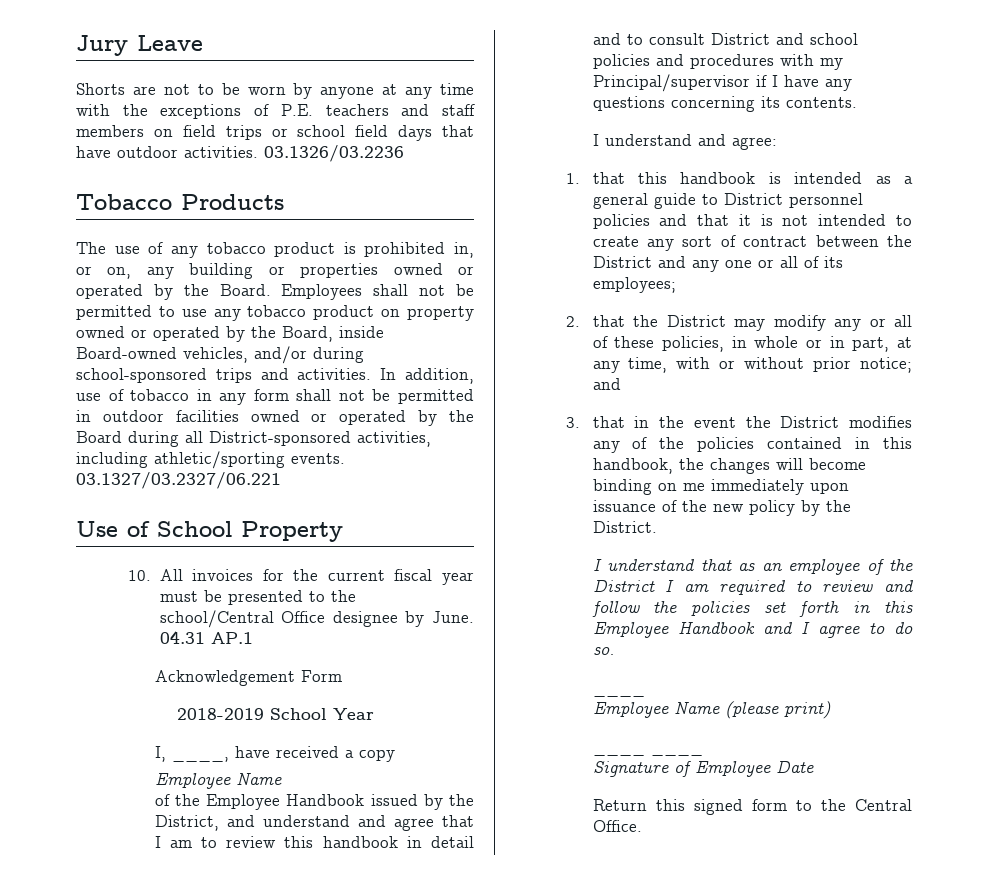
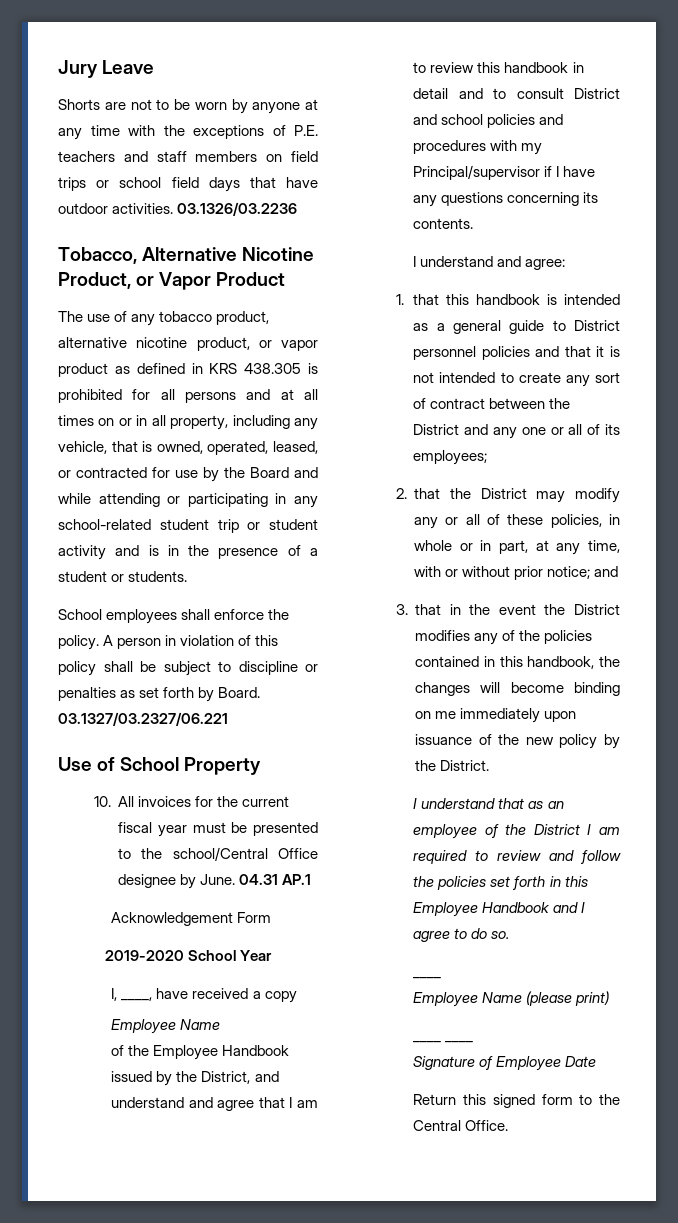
[76,194,284,210] Tobacco Products -> [58,247,315,264] [58,272,286,290] Tobacco, Alternative Nicotine Product, or Vapor Product
[274,242,474,258] [76,263,474,279] [76,284,474,300] [76,305,474,321] [76,326,384,342] [76,346,364,364] [76,368,475,384] [76,389,474,405] [76,410,474,426] [76,431,431,447] [76,451,345,469] product is prohibited in, or on, any building or properties owned or operated by the Board. Employees shall not be permitted to use any tobacco product on property owned or operated by the Board, inside Board-owned vehicles, and/or during school-sponsored trips and activities. In addition, use of tobacco in any form shall not be permitted in outdoor facilities owned or operated by the Board during all District-sponsored activities, including athletic/sporting events. -> [216,311,270,325] [58,337,318,351] [58,363,319,377] [58,389,318,403] [58,415,318,430] [58,441,318,455] [58,467,318,482] [58,493,318,508] [58,519,318,533] [58,545,318,560] [58,571,188,582] [58,609,290,624] [58,635,279,650] [58,661,318,676] [58,687,261,702] product, alternative nicotine product, or vapor product as defined in KRS 438.305 is prohibited for all persons and at all times on or in all property, including any vehicle, that is owned, operated, leased, or contracted for use by the Board and while attending or participating in any school-related student trip or student activity and is in the presence of a student or students. // School employees shall enforce the policy. A person in violation of this policy shall be subject to discipline or penalties as set forth by Board.
[176,708,264,720] 2018-2019 -> [104,950,184,961] 2019-2020

